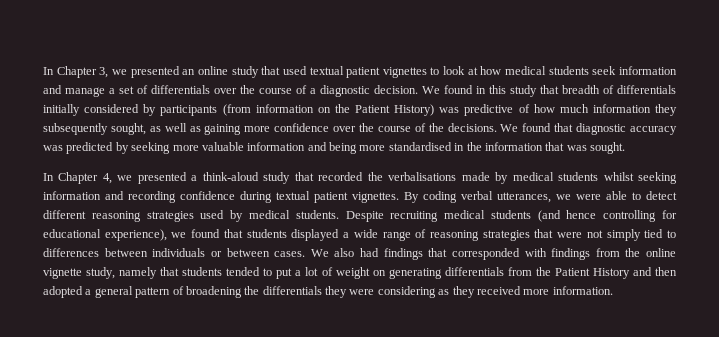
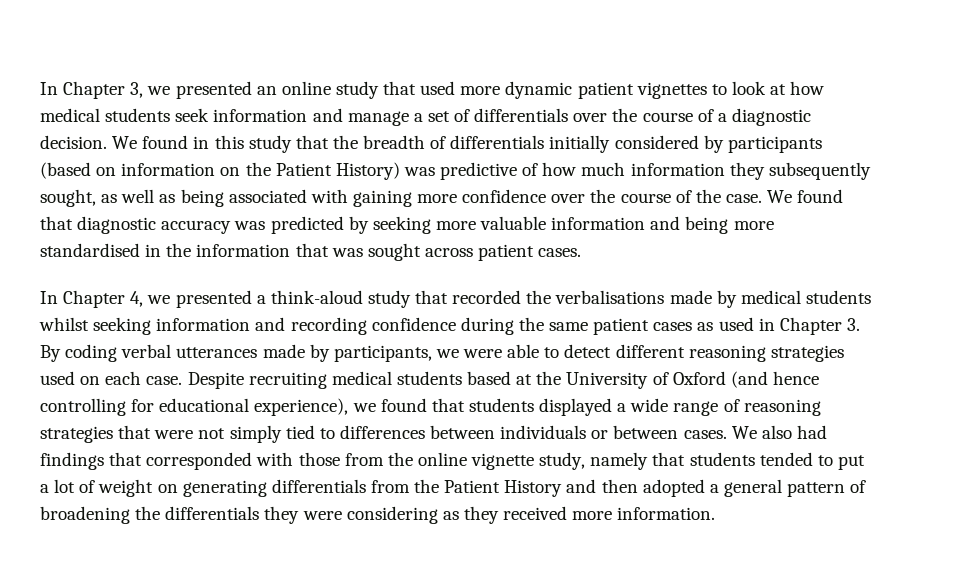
[309,66,344,75] textual -> [460,81,573,99] more dynamic
(559, 89) none -> [332,135,358,149] the
[222,104,251,116] (from -> [40,162,117,179] (based on
(201, 129) none -> [180,189,348,207] being associated with
[447,123,497,132] decisions. -> [725,194,762,203] case.
[590,142,625,154] sought. -> [367,243,582,261] sought across patient cases.
[276,191,551,203] textual patient vignettes. By coding verbal utterances, -> [518,317,860,335] [40,344,432,362] the same patient cases as used in Chapter 3. By coding verbal utterances made by participants,
[230,210,339,222] by medical students. -> [80,371,183,385] on each case.
(531, 214) none -> [467,371,726,389] based at the University of Oxford
[551,248,591,260] findings -> [298,452,340,466] those

